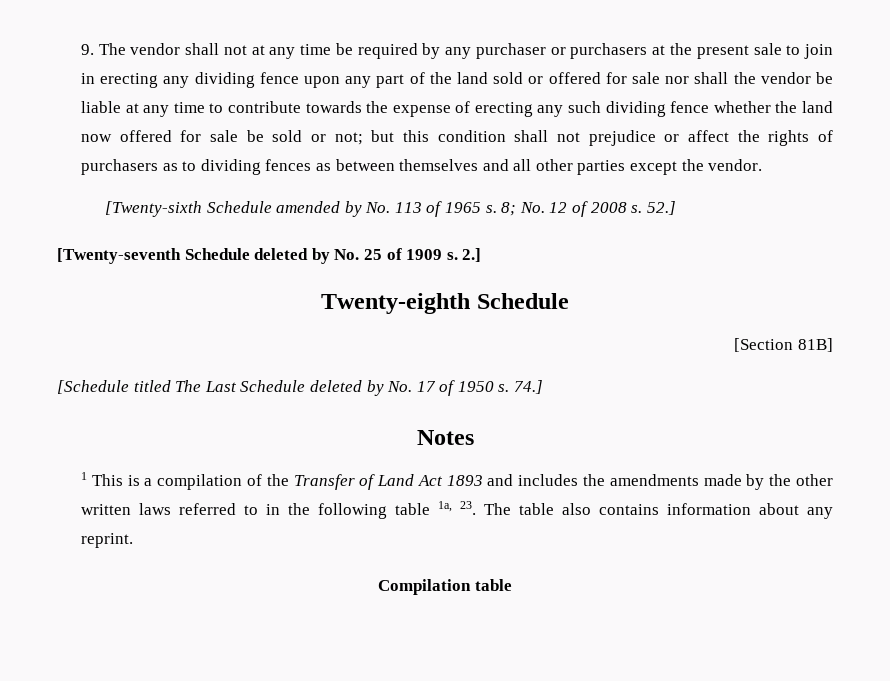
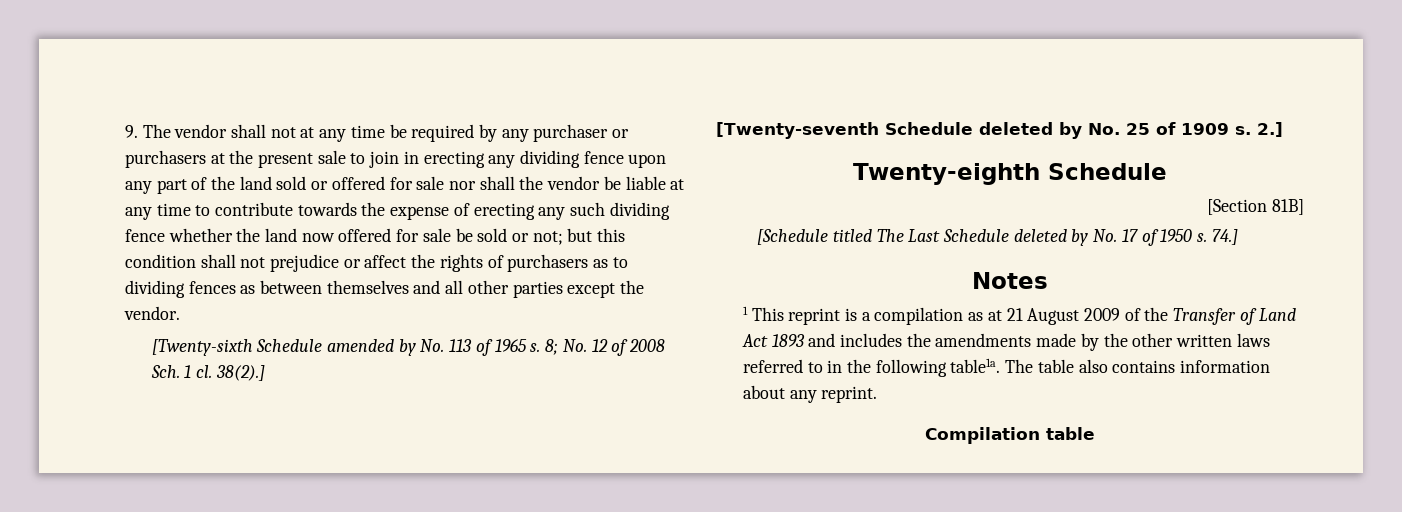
[631,201,676,215] s. 52.] -> [150,365,265,381] Sch. 1 cl. 38(2).]
(123, 480) none -> [788,308,841,325] reprint
(243, 482) none -> [968,308,1121,325] as at 21 August 2009
[394,501,476,515] table 1a, 23. -> [950,358,1001,373] table1a.

